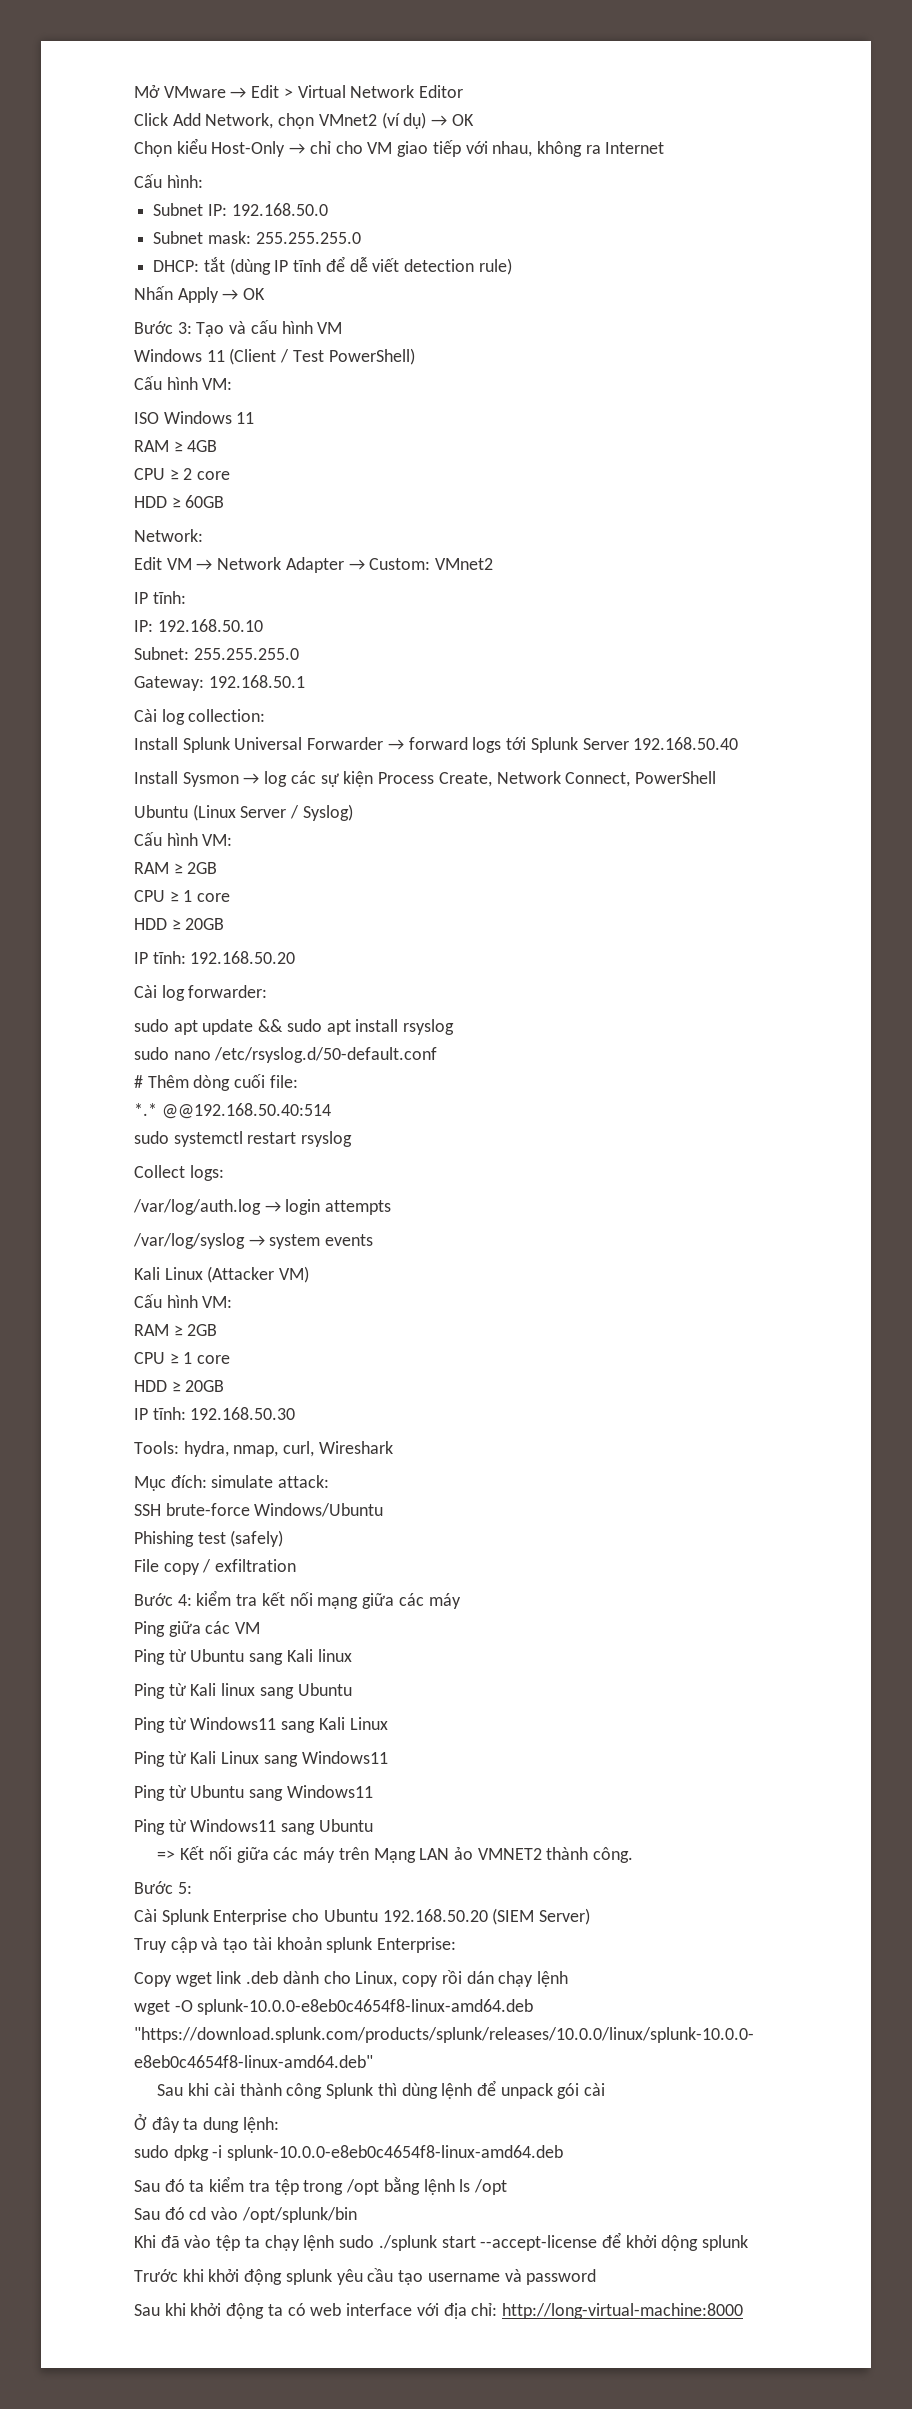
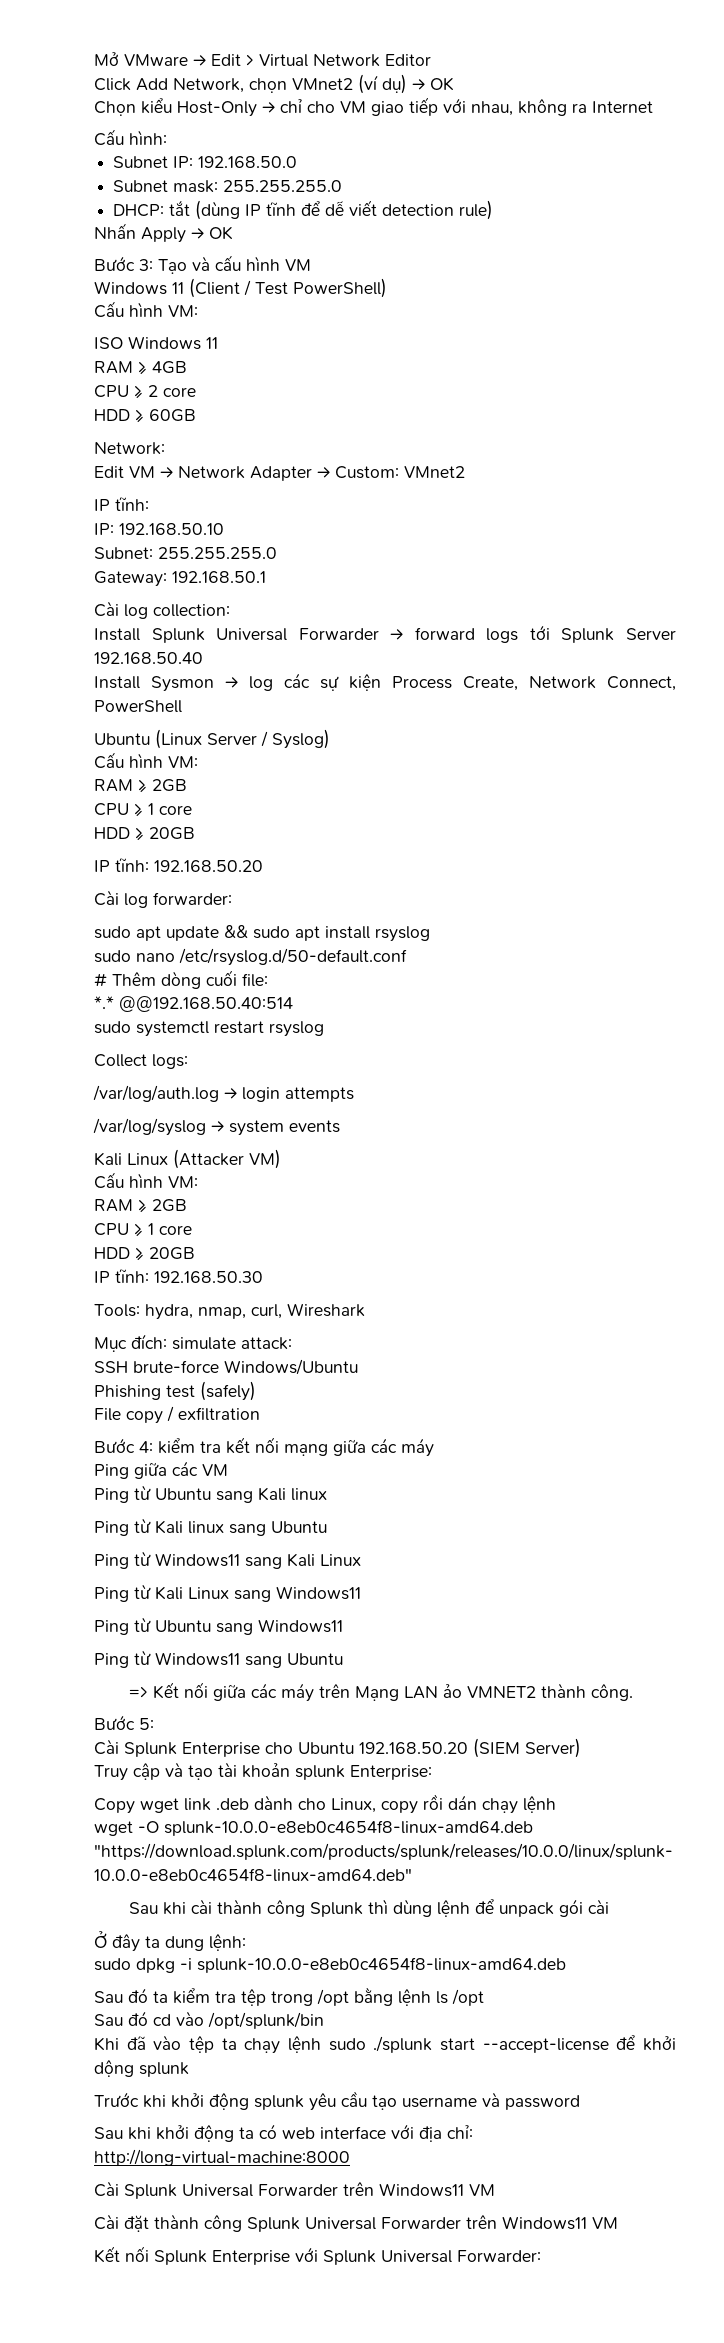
(743, 2311) none -> [94,2181,495,2199] [94,2214,618,2232] [94,2246,541,2265] // Cài Splunk Universal Forwarder trên Windows11 VM // Cài đặt thành công Splunk Universal Forwarder trên Windows11 VM // Kết nối Splunk Enterprise với Splunk Universal Forwarder:

